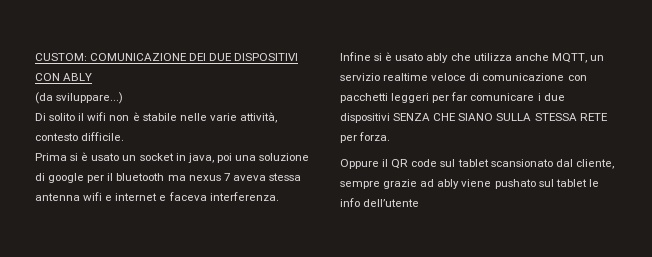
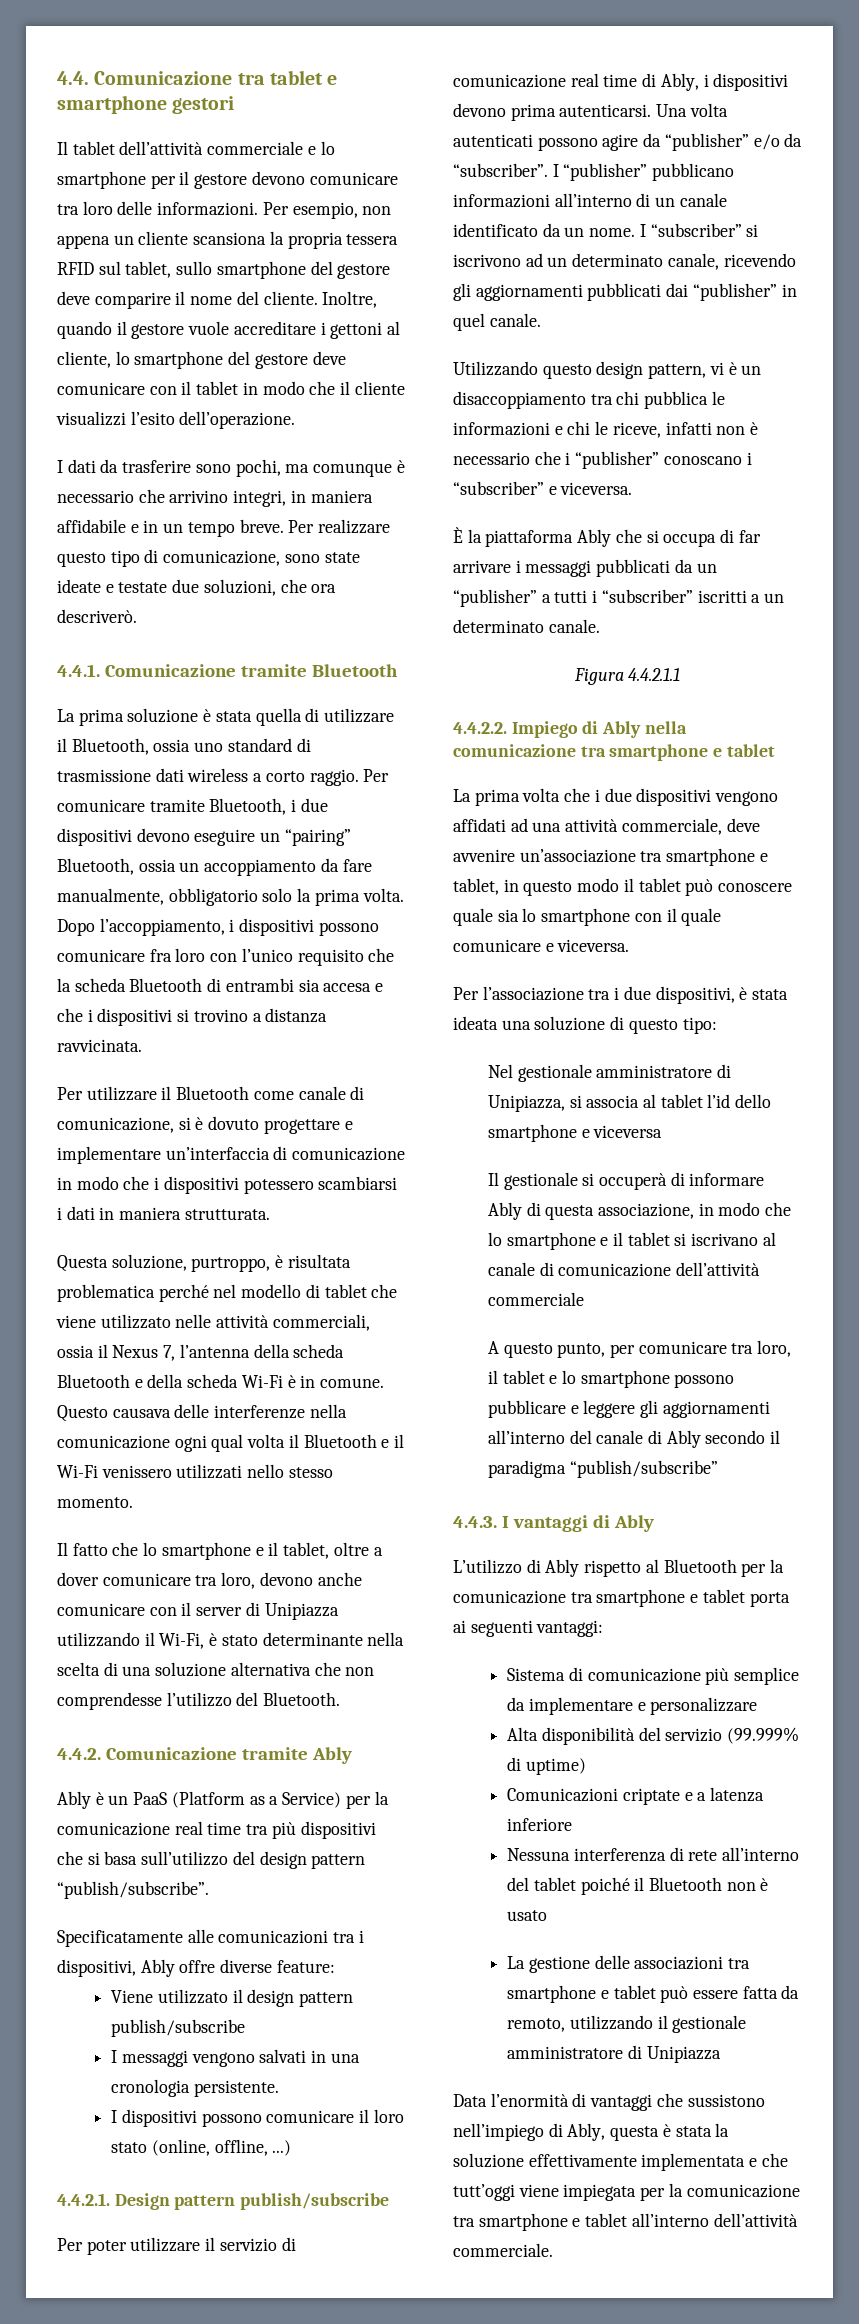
[35,53,299,61] [35,73,93,81] [35,92,124,104] [35,112,277,123] [35,132,125,141] [35,152,310,163] [35,173,301,183] [35,192,279,201] [340,52,604,63] [340,73,587,81] [340,92,565,103] [340,113,608,123] [340,132,391,143] [340,159,614,169] [340,179,599,189] [340,198,420,207] CUSTOM: COMUNICAZIONE DEI DUE DISPOSITIVI CON ABLY // (da sviluppare...) // Di solito il wifi non è stabile nelle varie attività, contesto difficile. // Prima si è usato un socket in java, poi una soluzione di google per il bluetooth ma nexus 7 aveva stessa antenna wifi e internet e faceva interferenza. Infine si è usato ably che utilizza anche MQTT, un servizio realtime veloce di comunicazione con pacchetti leggeri per far comunicare i due dispositivi SENZA CHE SIANO SULLA STESSA RETE per forza. // Oppure il QR code sul tablet scansionato dal cliente, sempre grazie ad ably viene pushato sul tablet le info dell’utente -> [57,70,338,85] [57,95,235,114] [57,141,335,155] [57,171,398,189] [57,201,392,219] [57,231,399,249] [57,261,391,279] [57,291,378,309] [57,321,401,339] [57,351,346,369] [57,381,405,395] [56,411,296,429] [57,459,405,477] [57,489,373,507] [57,519,391,537] [57,549,360,567] [57,579,337,596] [57,609,137,623] [57,664,398,677] [57,708,395,726] [57,738,311,755] [57,768,390,786] [57,798,328,815] [57,828,351,846] [57,858,372,876] [57,888,404,906] [57,918,379,936] [57,948,395,966] [57,978,384,992] [57,1008,328,1026] [57,1039,142,1052] [57,1086,365,1101] [57,1116,353,1134] [57,1146,406,1164] [57,1176,398,1194] [57,1206,270,1220] [57,1254,351,1272] [57,1284,398,1302] [56,1314,370,1331] [57,1344,345,1361] [57,1374,385,1388] [57,1404,347,1422] [57,1434,405,1452] [57,1464,333,1479] [57,1497,133,1508] [57,1542,383,1560] [57,1572,362,1589] [57,1602,339,1620] [57,1632,405,1649] [57,1662,375,1677] [57,1692,341,1710] [57,1747,352,1764] [57,1791,389,1809] [57,1821,376,1839] [57,1851,366,1869] [57,1881,209,1899] [57,1929,364,1947] [57,1959,335,1977] [111,1989,354,2007] [111,2019,246,2037] [111,2049,360,2067] [111,2079,279,2097] [111,2109,404,2127] [111,2139,292,2156] [57,2193,390,2210] [57,2237,296,2255] [453,73,789,91] [453,103,728,121] [453,133,803,151] [453,163,735,181] [453,193,727,208] [453,223,759,237] [453,253,796,270] [453,283,797,301] [453,313,541,331] [453,361,762,379] [453,391,725,409] [453,421,759,438] [453,451,752,469] [453,481,633,495] [453,527,761,547] [453,559,717,577] [453,589,785,607] [453,619,600,633] [573,668,681,685] [453,721,687,738] [453,744,775,761] [453,788,779,806] [453,818,760,835] [453,848,768,866] [453,878,793,896] [453,908,722,926] [453,939,630,952] [453,986,789,1004] [453,1016,717,1034] [487,1064,732,1082] [487,1094,772,1112] [487,1124,663,1142] [487,1172,765,1190] [487,1202,792,1220] [487,1232,776,1250] [487,1262,761,1277] [487,1292,584,1306] [487,1340,792,1358] [487,1370,735,1388] [487,1400,770,1418] [487,1430,781,1448] [487,1460,718,1478] [453,1515,654,1532] [453,1559,785,1577] [453,1589,790,1607] [453,1620,604,1637] [507,1667,800,1685] [507,1697,758,1715] [507,1727,800,1745] [507,1757,586,1775] [507,1787,765,1805] [507,1818,573,1831] [507,1847,800,1862] [507,1877,769,1895] [507,1910,548,1921] [507,1955,751,1973] [507,1985,800,2003] [507,2015,747,2033] [507,2045,721,2063] [453,2093,765,2111] [453,2123,730,2141] [453,2153,788,2171] [453,2183,800,2201] [453,2213,798,2231] [453,2243,553,2257] 4.4. Comunicazione tra tablet e smartphone gestori // Il tablet dell’attività commerciale e lo smartphone per il gestore devono comunicare tra loro delle informazioni. Per esempio, non appena un cliente scansiona la propria tessera RFID sul tablet, sullo smartphone del gestore deve comparire il nome del cliente. Inoltre, quando il gestore vuole accreditare i gettoni al cliente, lo smartphone del gestore deve comunicare con il tablet in modo che il cliente visualizzi l’esito dell’operazione. // I dati da trasferire sono pochi, ma comunque è necessario che arrivino integri, in maniera affidabile e in un tempo breve. Per realizzare questo tipo di comunicazione, sono state ideate e testate due soluzioni, che ora descriverò. // 4.4.1. Comunicazione tramite Bluetooth // La prima soluzione è stata quella di utilizzare il Bluetooth, ossia uno standard di trasmissione dati wireless a corto raggio. Per comunicare tramite Bluetooth, i due dispositivi devono eseguire un “pairing” Bluetooth, ossia un accoppiamento da fare manualmente, obbligatorio solo la prima volta. Dopo l’accoppiamento, i dispositivi possono comunicare fra loro con l’unico requisito che la scheda Bluetooth di entrambi sia accesa e che i dispositivi si trovino a distanza ravvicinata. // Per utilizzare il Bluetooth come canale di comunicazione, si è dovuto progettare e implementare un’interfaccia di comunicazione in modo che i dispositivi potessero scambiarsi i dati in maniera strutturata. // Questa soluzione, purtroppo, è risultata problematica perché nel modello di tablet che viene utilizzato nelle attività commerciali, ossia il Nexus 7, l’antenna della scheda Bluetooth e della scheda Wi-Fi è in comune. Questo causava delle interferenze nella comunicazione ogni qual volta il Bluetooth e il Wi-Fi venissero utilizzati nello stesso momento. // Il fatto che lo smartphone e il tablet, oltre a dover comunicare tra loro, devono anche comunicare con il server di Unipiazza utilizzando il Wi-Fi, è stato determinante nella scelta di una soluzione alternativa che non comprendesse l’utilizzo del Bluetooth. // 4.4.2. Comunicazione tramite Ably // Ably è un PaaS (Platform as a Service) per la comunicazione real time tra più dispositivi che si basa sull’utilizzo del design pattern “publish/subscribe”. // Specificatamente alle comunicazioni tra i dispositivi, Ably offre diverse feature: // Viene utilizzato il design pattern publish/subscribe // I messaggi vengono salvati in una cronologia persistente. // I dispositivi possono comunicare il loro stato (online, offline, ...) // 4.4.2.1. Design pattern publish/subscribe // Per poter utilizzare il servizio di comunicazione real time di Ably, i dispositivi devono prima autenticarsi. Una volta autenticati possono agire da “publisher” e/o da “subscriber”. I “publisher” pubblicano informazioni all’interno di un canale identificato da un nome. I “subscriber” si iscrivono ad un determinato canale, ricevendo gli aggiornamenti pubblicati dai “publisher” in quel canale. // Utilizzando questo design pattern, vi è un disaccoppiamento tra chi pubblica le informazioni e chi le riceve, infatti non è necessario che i “publisher” conoscano i “subscriber” e viceversa. // È la piattaforma Ably che si occupa di far arrivare i messaggi pubblicati da un “publisher” a tutti i “subscriber” iscritti a un determinato canale. // Figura 4.4.2.1.1 // 4.4.2.2. Impiego di Ably nella comunicazione tra smartphone e tablet // La prima volta che i due dispositivi vengono affidati ad una attività commerciale, deve avvenire un’associazione tra smartphone e tablet, in questo modo il tablet può conoscere quale sia lo smartphone con il quale comunicare e viceversa. // Per l’associazione tra i due dispositivi, è stata ideata una soluzione di questo tipo: // Nel gestionale amministratore di Unipiazza, si associa al tablet l’id dello smartphone e viceversa // Il gestionale si occuperà di informare Ably di questa associazione, in modo che lo smartphone e il tablet si iscrivano al canale di comunicazione dell’attività commerciale // A questo punto, per comunicare tra loro, il tablet e lo smartphone possono pubblicare e leggere gli aggiornamenti all’interno del canale di Ably secondo il paradigma “publish/subscribe” // 4.4.3. I vantaggi di Ably // L’utilizzo di Ably rispetto al Bluetooth per la comunicazione tra smartphone e tablet porta ai seguenti vantaggi: // Sistema di comunicazione più semplice da implementare e personalizzare // Alta disponibilità del servizio (99.999% di uptime) // Comunicazioni criptate e a latenza inferiore // Nessuna interferenza di rete all’interno del tablet poiché il Bluetooth non è usato // La gestione delle associazioni tra smartphone e tablet può essere fatta da remoto, utilizzando il gestionale amministratore di Unipiazza // Data l’enormità di vantaggi che sussistono nell’impiego di Ably, questa è stata la soluzione effettivamente implementata e che tutt’oggi viene impiegata per la comunicazione tra smartphone e tablet all’interno dell’attività commerciale.

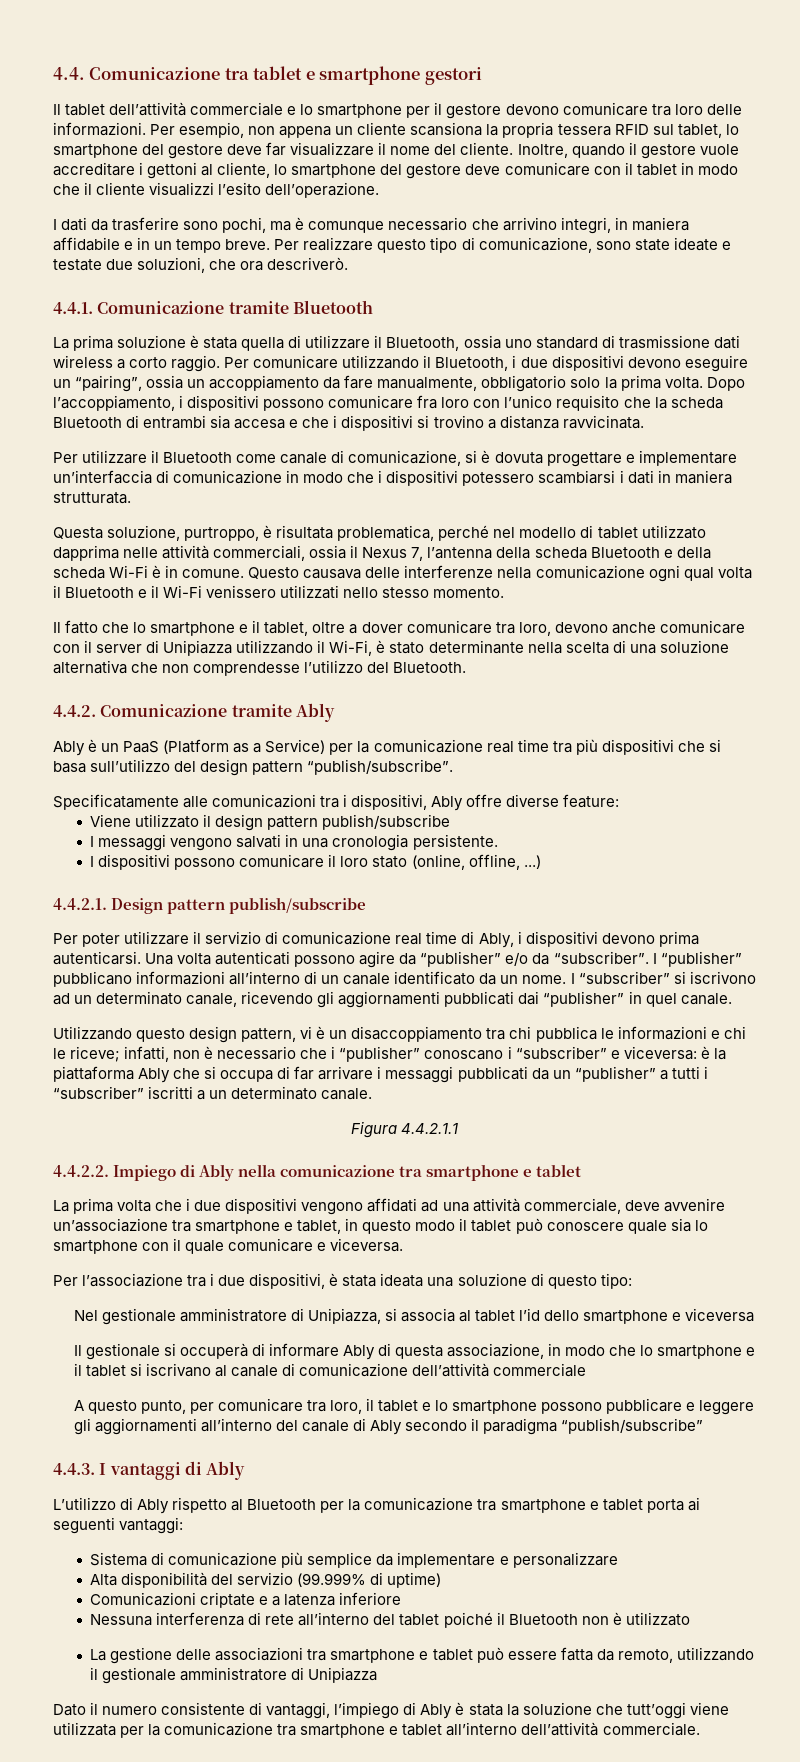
[176,261,391,279] [57,291,171,309] sullo smartphone del gestore deve comparire -> [725,124,739,135] [53,142,375,159] lo smartphone del gestore deve far visualizzare
[313,460,405,477] comunque è -> [295,217,385,233] è comunque
[149,799,205,812] tramite -> [342,355,432,369] utilizzando il
[284,829,351,846] [57,858,134,875] “pairing” Bluetooth, -> [75,375,143,392] “pairing”,
[208,1116,260,1130] dovuto -> [494,452,543,464] dovuta
[57,1284,155,1302] problematica -> [337,525,435,541] problematica,
[371,1284,398,1298] [56,1314,171,1329] che viene utilizzato -> [641,525,706,539] [53,545,119,561] utilizzato dapprima
[612,422,712,438] riceve, infatti -> [70,1046,170,1062] riceve; infatti,
[560,482,633,495] [453,527,463,543] viceversa. // È -> [623,1046,710,1060] viceversa: è
[507,1910,548,1921] usato -> [625,1612,690,1626] utilizzato
[453,2093,765,2111] [453,2123,660,2141] Data l’enormità di vantaggi che sussistono nell’impiego di Ably, questa -> [53,1702,453,1719] Dato il numero consistente di vantaggi, l’impiego di Ably
[528,2153,758,2171] effettivamente implementata e -> (592, 1708) none
[563,2184,637,2201] impiegata -> [53,1722,116,1736] utilizzata

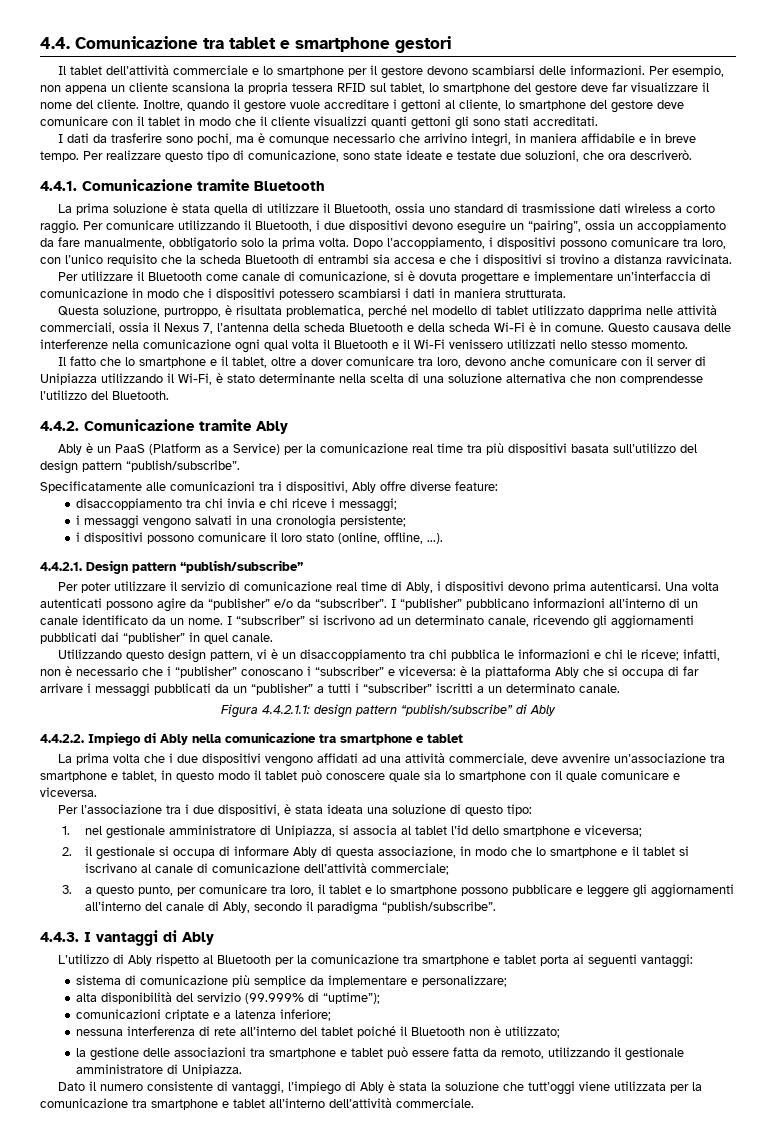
[562,102,703,116] comunicare tra loro -> [471,65,535,75] scambiarsi
[218,182,380,198] l’esito dell’operazione. -> [371,116,598,130] quanti gettoni gli sono stati accreditati.
[154,239,271,253] un tempo breve. -> [664,134,696,143] [40,151,79,162] breve tempo.
[417,395,470,409] fra loro -> [683,238,726,249] tra loro,
[677,739,721,752] [53,761,86,773] che si basa -> [570,444,609,453] basata
[90,814,451,831] [90,836,95,847] Viene utilizzato il design pattern publish/subscribe // I -> [76,498,398,512] [76,515,81,525] disaccoppiamento tra chi invia e chi riceve i messaggi; // i
[412,834,498,850] [90,856,95,867] persistente. // I -> [340,515,407,527] [76,532,81,542] persistente; // i
[523,855,541,869] ...) -> [427,533,444,544] ...).
[229,897,367,914] publish/subscribe -> [180,560,303,573] “publish/subscribe”
[401,1123,459,1134] 4.4.2.1.1 -> [262,704,556,718] 4.4.2.1.1: design pattern “publish/subscribe” di Ably
[73,1310,98,1321] Nel -> [62,826,102,835] 1. nel
[685,1308,755,1322] [73,1345,82,1356] viceversa // Il -> [584,825,642,837] [62,846,92,856] viceversa; // 2. il
[179,1343,248,1359] occuperà -> [172,849,215,858] occupa
[493,1363,587,1377] [73,1400,84,1411] commerciale // A -> [370,863,449,875] [62,885,92,894] commerciale; // 3. a
[369,1420,402,1435] Ably -> [222,902,250,913] Ably,
[561,1418,704,1434] “publish/subscribe” -> [381,901,496,913] “publish/subscribe”.
[90,1552,148,1566] Sistema -> [76,975,122,985] sistema
[512,1552,618,1568] [90,1574,118,1586] personalizzare // Alta -> [422,975,508,987] [76,993,98,1002] personalizzare; // alta
[387,1572,442,1588] [90,1592,197,1606] uptime) // Comunicazioni -> [323,992,381,1004] [76,1009,162,1019] “uptime”); // comunicazioni
[339,1592,402,1605] [90,1614,153,1626] inferiore // Nessuna -> [280,1009,332,1021] [76,1029,124,1036] inferiore; // nessuna
[625,1612,690,1626] [90,1649,107,1661] utilizzato // La -> [505,1026,561,1038] [76,1048,87,1057] utilizzato; // la
[308,1667,378,1683] Unipiazza -> [182,1064,243,1076] Unipiazza.

